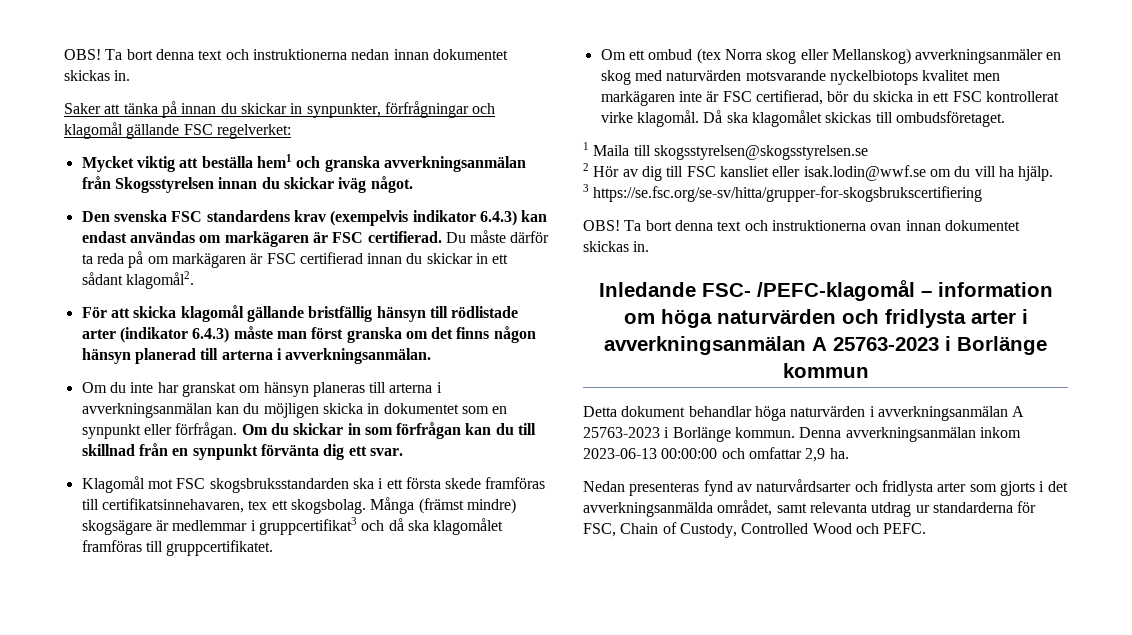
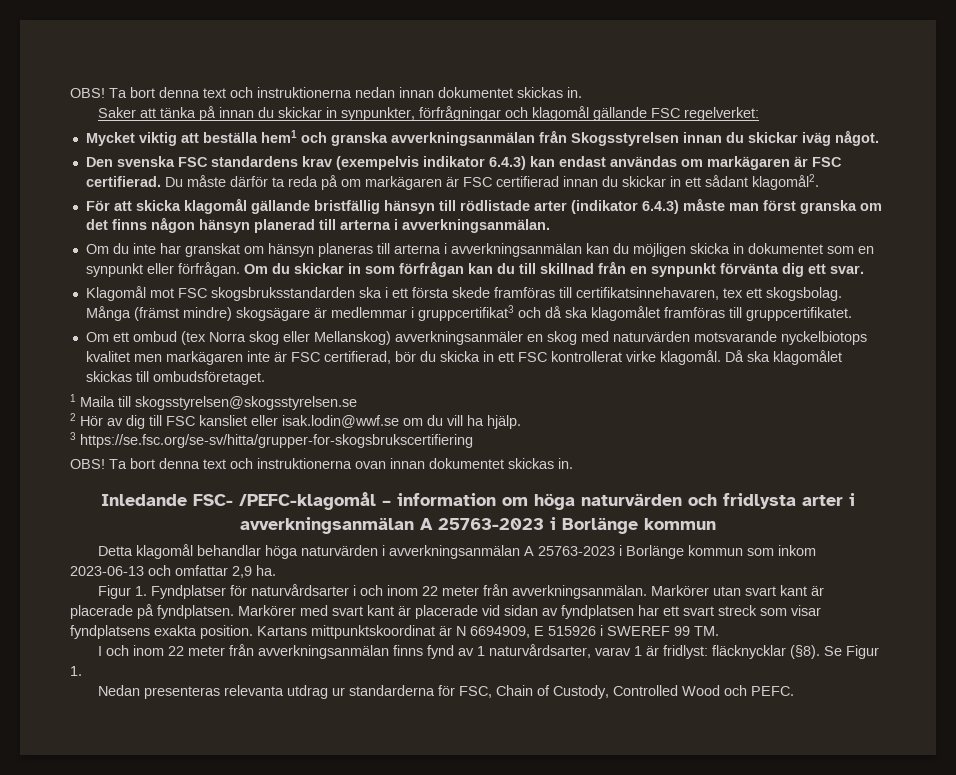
[621,406,686,417] dokument -> [135,544,193,559] klagomål
[734,427,976,442] kommun. Denna avverkningsanmälan -> [687,545,774,556] kommun som
[661,448,718,459] 00:00:00 -> (144, 571) none
[583,479,1068,496] [583,500,807,517] Nedan presenteras fynd av naturvårdsarter och fridlysta arter som gjorts i det avverkningsanmälda området, samt -> [97,584,824,599] [70,604,821,619] [70,625,719,639] [97,644,879,659] [70,666,82,676] [97,685,220,699] Figur 1. Fyndplatser för naturvårdsarter i och inom 22 meter från avverkningsanmälan. Markörer utan svart kant är placerade på fyndplatsen. Markörer med svart kant är placerade vid sidan av fyndplatsen har ett svart streck som visar fyndplatsens exakta position. Kartans mittpunktskoordinat är N 6694909, E 515926 i SWEREF 99 TM. // I och inom 22 meter från avverkningsanmälan finns fynd av 1 naturvårdsarter, varav 1 är fridlyst: fläcknycklar (§8). Se Figur 1. // Nedan presenteras

